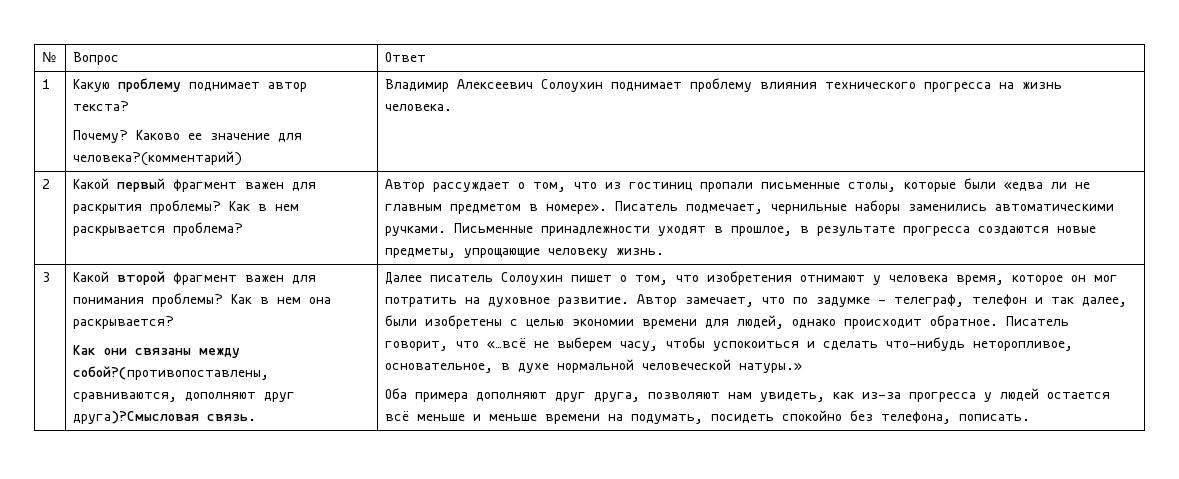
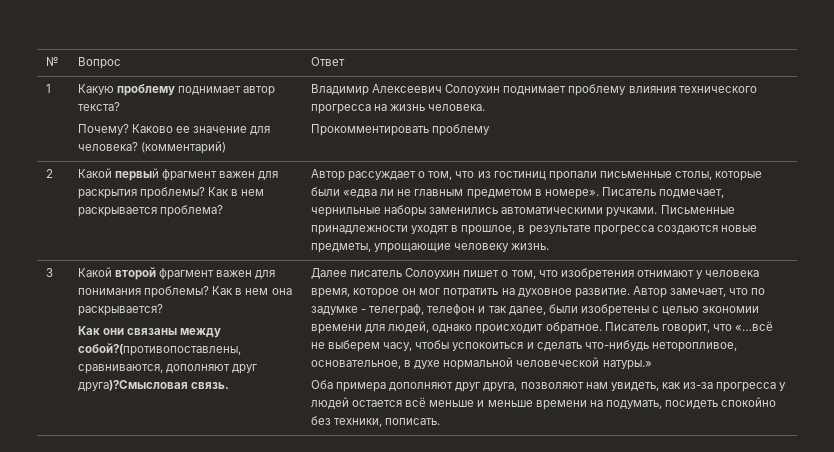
[73,151,243,166] человека?(комментарий) -> [78,141,227,154] человека? (комментарий)
(453, 108) none -> [311,124,491,136] // Прокомментировать проблему
[881,411,952,424] телефона, -> [334,418,383,427] техники,

